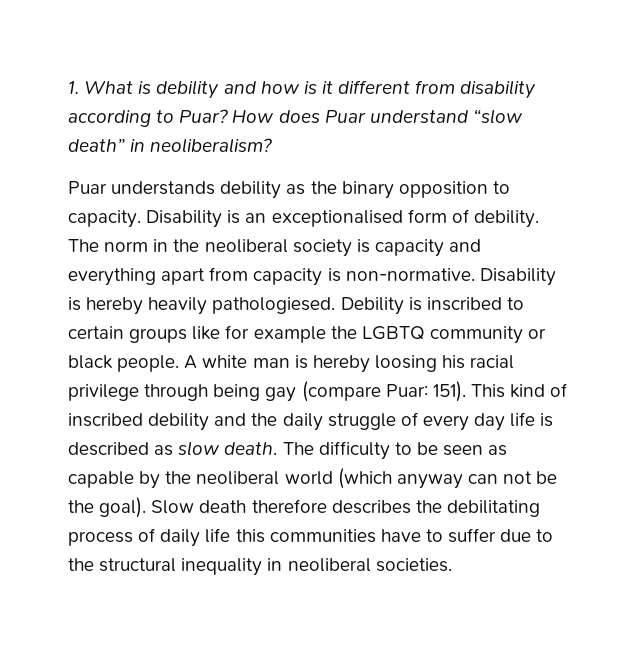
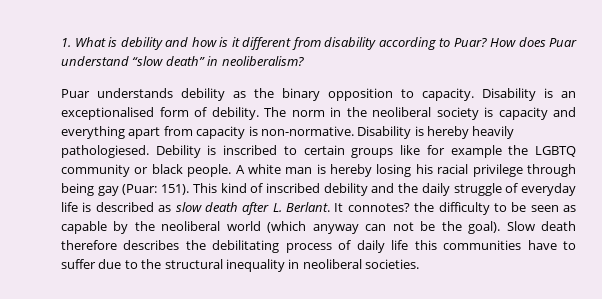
[374,355,437,372] loosing -> [376,164,412,177] losing
[301,381,428,402] (compare Puar: -> [122,184,158,195] (Puar:
[422,413,506,431] every day -> [521,183,576,196] everyday
[224,442,314,455] death. The -> [204,202,435,215] death after L. Berlant. It connotes? the

